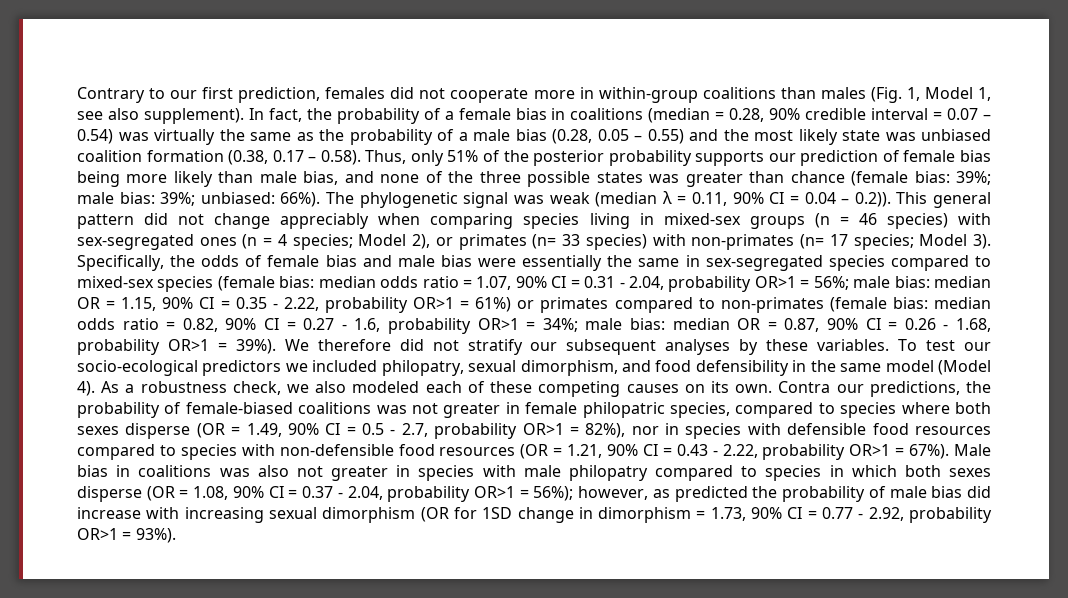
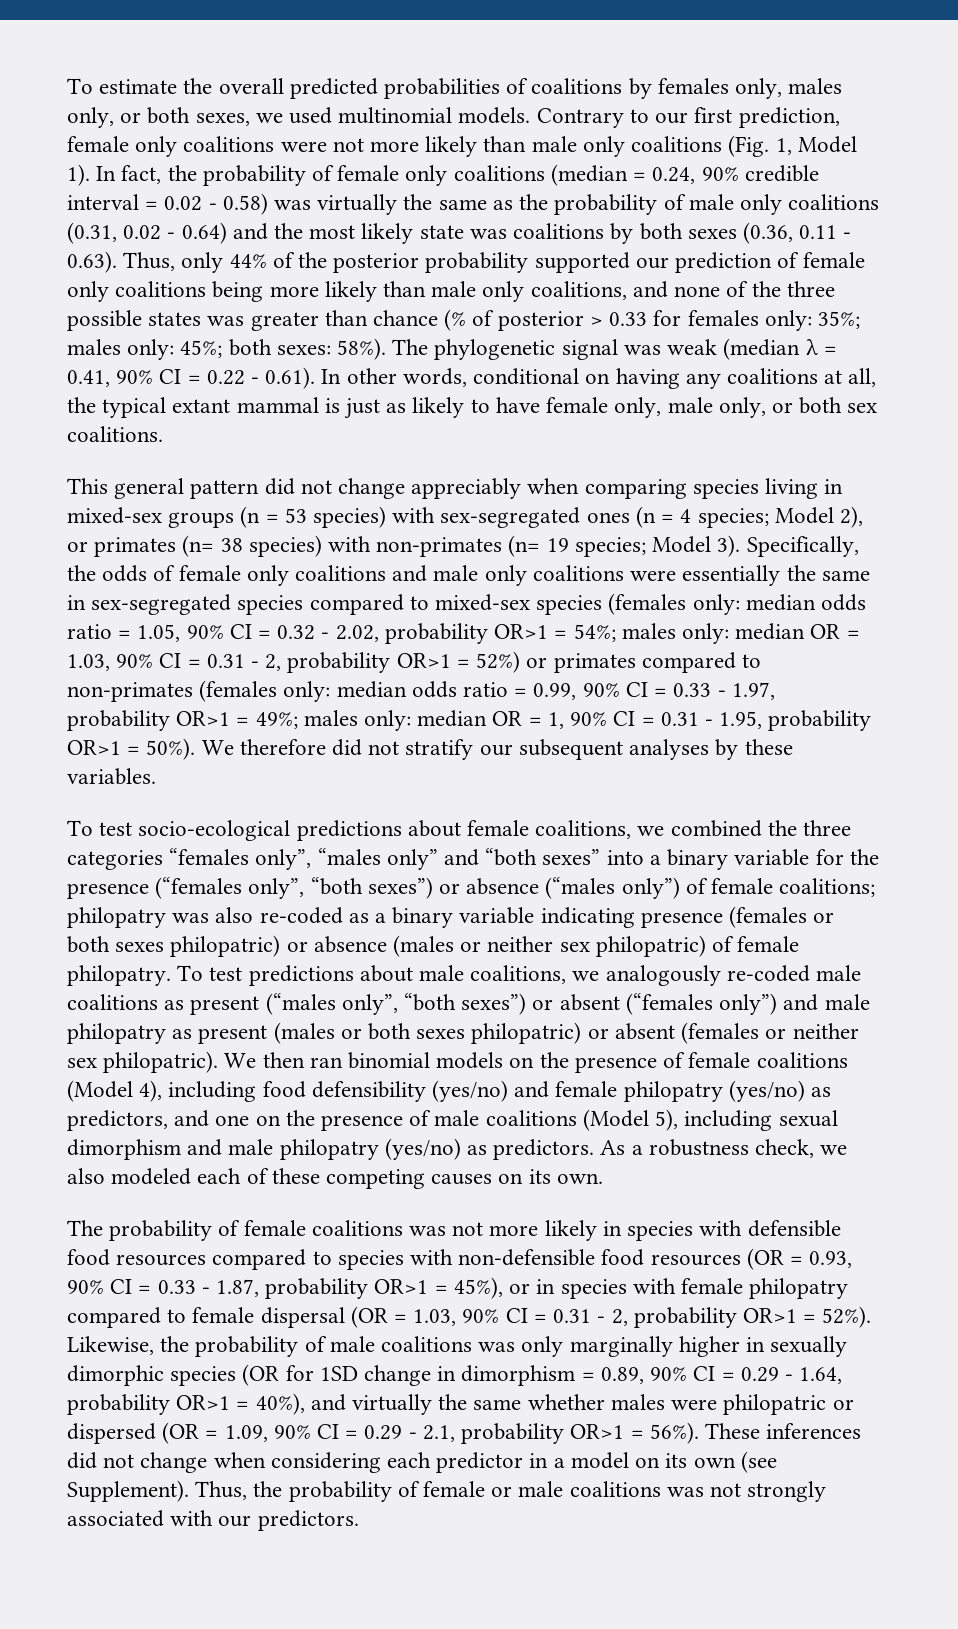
(77, 95) none -> [67,78,843,99] [67,107,531,128] To estimate the overall predicted probabilities of coalitions by females only, males only, or both sexes, we used multinomial models.
[325,87,991,103] [77,108,244,124] females did not cooperate more in within-group coalitions than males (Fig. 1, Model 1, see also supplement). -> [67,135,857,157] [67,164,90,186] female only coalitions were not more likely than male only coalitions (Fig. 1, Model 1).
[444,108,566,120] a female bias in -> [337,165,448,186] female only
[729,108,765,122] 0.28, -> [652,167,696,184] 0.24,
[947,108,992,120] [77,129,113,144] 0.07 – 0.54) -> [164,193,268,215] 0.02 - 0.58)
[458,129,684,144] a male bias (0.28, 0.05 – 0.55) -> [688,194,880,215] [67,222,227,244] male only coalitions (0.31, 0.02 - 0.64)
[921,129,991,141] [77,150,361,165] unbiased coalition formation (0.38, 0.17 – 0.58). -> [513,222,852,244] [67,251,117,273] coalitions by both sexes (0.36, 0.11 - 0.63).
[447,150,479,162] 51% -> [229,254,267,268] 44%
[695,151,765,166] supports -> [534,252,630,273] supported
[959,150,991,162] bias -> [67,281,207,302] only coalitions
[303,171,339,185] bias, -> [482,281,627,302] only coalitions,
[851,171,992,186] [77,192,321,207] (female bias: 39%; male bias: 39%; unbiased: 66%). -> [444,309,860,331] [67,338,387,360] (% of posterior > 0.33 for females only: 35%; males only: 45%; both sexes: 58%).
[692,192,891,207] 0.11, 90% CI = 0.04 – 0.2)). -> [67,367,877,389] [67,397,878,419] [67,426,163,442] 0.41, 90% CI = 0.22 - 0.61). In other words, conditional on having any coalitions at all, the typical extant mammal is just as likely to have female only, male only, or both sex coalitions. //
[858,213,877,225] 46 -> [284,508,307,523] 53
[562,234,581,246] 33 -> [220,538,243,552] 38
[829,234,848,246] 17 -> [546,538,569,552] 19
[325,255,472,267] bias and male bias -> [246,565,624,586] only coalitions and male only coalitions
[217,276,992,292] [77,297,512,313] (female bias: median odds ratio = 1.07, 90% CI = 0.31 - 2.04, probability OR>1 = 56%; male bias: median OR = 1.15, 90% CI = 0.35 - 2.22, probability OR>1 = 61%) -> [608,593,867,615] [67,623,860,644] [67,651,521,673] (females only: median odds ratio = 1.05, 90% CI = 0.32 - 2.02, probability OR>1 = 54%; males only: median OR = 1.03, 90% CI = 0.31 - 2, probability OR>1 = 52%)
[829,297,992,312] [77,318,992,334] [77,339,276,355] (female bias: median odds ratio = 0.82, 90% CI = 0.27 - 1.6, probability OR>1 = 34%; male bias: median OR = 0.87, 90% CI = 0.26 - 1.68, probability OR>1 = 39%). -> [199,680,775,702] [67,710,872,731] [67,738,196,760] (females only: median odds ratio = 0.99, 90% CI = 0.33 - 1.97, probability OR>1 = 49%; males only: median OR = 1, 90% CI = 0.31 - 1.95, probability OR>1 = 50%).
[898,339,992,351] [77,360,992,376] [77,381,95,396] To test our socio-ecological predictors we included philopatry, sexual dimorphism, and food defensibility in the same model (Model 4). -> [67,820,852,841] [67,848,879,870] [67,877,876,899] [67,906,835,928] [67,935,800,957] [67,965,862,986] [67,993,870,1015] [67,1022,859,1044] [67,1051,848,1073] [67,1080,832,1102] [67,1109,838,1131] [67,1138,595,1160] // To test socio-ecological predictions about female coalitions, we combined the three categories “females only”, “males only” and “both sexes” into a binary variable for the presence (“females only”, “both sexes”) or absence (“males only”) of female coalitions; philopatry was also re-coded as a binary variable indicating presence (females or both sexes philopatric) or absence (males or neither sex philopatric) of female philopatry. To test predictions about male coalitions, we analogously re-coded male coalitions as present (“males only”, “both sexes”) or absent (“females only”) and male philopatry as present (males or both sexes philopatric) or absent (females or neither sex philopatric). We then ran binomial models on the presence of female coalitions (Model 4), including food defensibility (yes/no) and female philopatry (yes/no) as predictors, and one on the presence of male coalitions (Model 5), including sexual dimorphism and male philopatry (yes/no) as predictors.
[778,381,992,397] [77,402,991,418] [77,423,659,439] Contra our predictions, the probability of female-biased coalitions was not greater in female philopatric species, compared to species where both sexes disperse (OR = 1.49, 90% CI = 0.5 - 2.7, probability OR>1 = 82%), nor -> [67,1220,597,1241] // The probability of female coalitions was not more likely
[567,444,991,460] [77,465,561,481] 1.21, 90% CI = 0.43 - 2.22, probability OR>1 = 67%). Male bias in coalitions was also not greater in species with male -> [809,1251,853,1268] [67,1277,743,1299] 0.93, 90% CI = 0.33 - 1.87, probability OR>1 = 45%), or in species with female
[765,465,991,481] [77,486,992,502] [77,507,416,523] species in which both sexes disperse (OR = 1.08, 90% CI = 0.37 - 2.04, probability OR>1 = 56%); however, as predicted the probability of male bias did increase with increasing sexual dimorphism -> [192,1306,872,1328] [67,1336,848,1357] [67,1365,237,1386] female dispersal (OR = 1.03, 90% CI = 0.31 - 2, probability OR>1 = 52%). Likewise, the probability of male coalitions was only marginally higher in sexually dimorphic species
[710,507,992,523] [77,528,176,543] 1.73, 90% CI = 0.77 - 2.92, probability OR>1 = 93%). -> [600,1366,843,1384] [67,1393,854,1415] [67,1422,862,1444] [67,1451,777,1473] [67,1480,827,1502] [67,1510,359,1531] 0.89, 90% CI = 0.29 - 1.64, probability OR>1 = 40%), and virtually the same whether males were philopatric or dispersed (OR = 1.09, 90% CI = 0.29 - 2.1, probability OR>1 = 56%). These inferences did not change when considering each predictor in a model on its own (see Supplement). Thus, the probability of female or male coalitions was not strongly associated with our predictors.

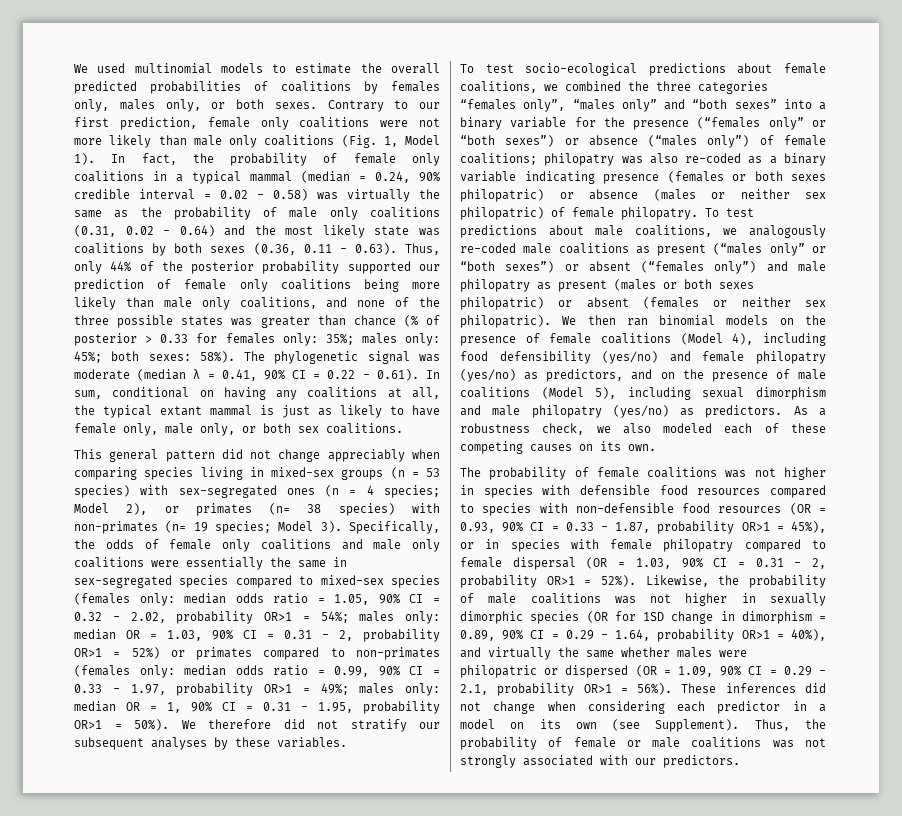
[67,78,93,94] To -> [74,63,287,74] We used multinomial models to
[195,107,531,126] sexes, we used multinomial models. -> [274,102,317,109] sexes.
(545, 173) none -> [153,171,292,184] in a typical mammal
[667,339,718,355] weak -> [74,369,130,380] moderate
[346,368,467,387] other words, -> [74,390,102,399] sum,
[248,878,305,899] only”, -> [768,117,826,130] only” or
[341,994,398,1015] only”, -> [769,243,826,256] only” or
[215,1115,250,1126] one -> (653, 374) none
[489,1220,597,1241] more likely -> [784,467,826,480] higher
[521,1336,673,1357] only marginally -> [650,594,672,603] not

